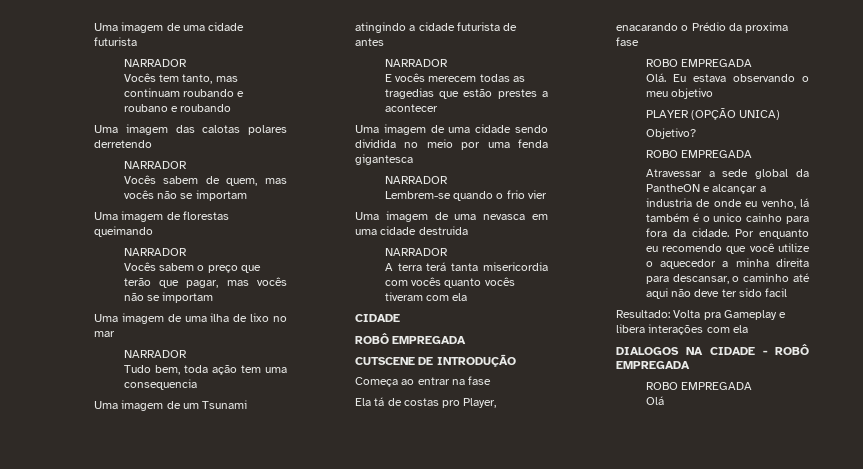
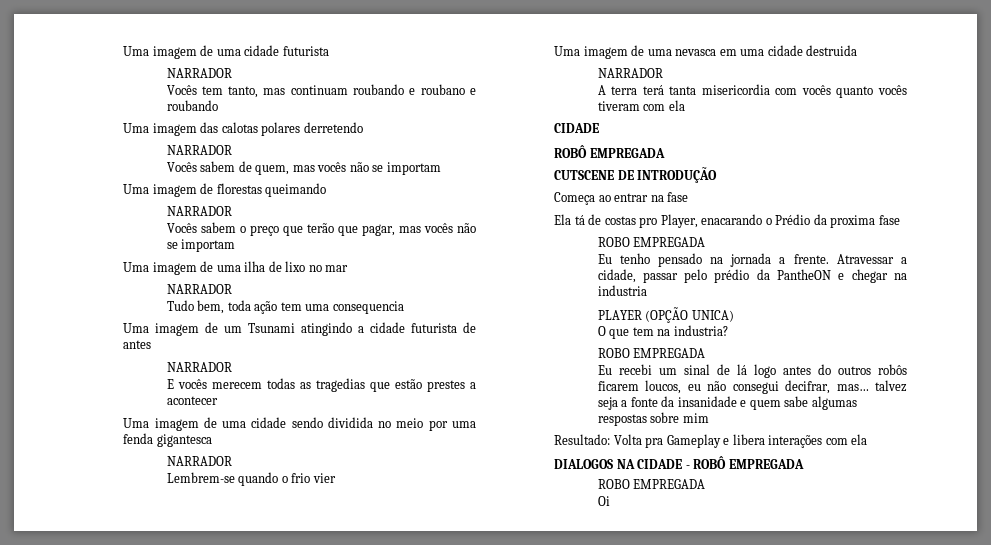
[645,73,809,82] [645,88,714,99] [645,108,781,120] [645,128,696,139] [645,150,753,158] [645,169,809,179] [645,184,766,194] [645,198,809,209] [645,213,809,224] [645,228,809,239] [645,243,810,254] [645,258,809,269] [645,273,810,284] [645,288,788,299] Olá. Eu estava observando o meu objetivo // PLAYER (OPÇÃO UNICA) // Objetivo? // ROBO EMPREGADA // Atravessar a sede global da PantheON e alcançar a industria de onde eu venho, lá também é o unico cainho para fora da cidade. Por enquanto eu recomendo que você utilize o aquecedor a minha direita para descansar, o caminho até aqui não deve ter sido facil -> [597,253,907,267] [597,269,907,283] [597,285,647,296] [597,307,734,323] [597,325,728,339] [597,348,706,358] [597,364,907,378] [597,380,907,394] [597,396,857,410] [597,412,709,426] Eu tenho pensado na jornada a frente. Atravessar a cidade, passar pelo prédio da PantheON e chegar na industria // PLAYER (OPÇÃO UNICA) // O que tem na industria? // ROBO EMPREGADA // Eu recebi um sinal de lá logo antes do outros robôs ficarem loucos, eu não consegui decifrar, mas… talvez seja a fonte da insanidade e quem sabe algumas respostas sobre mim
[645,396,664,405] Olá -> [597,496,610,506] Oi

